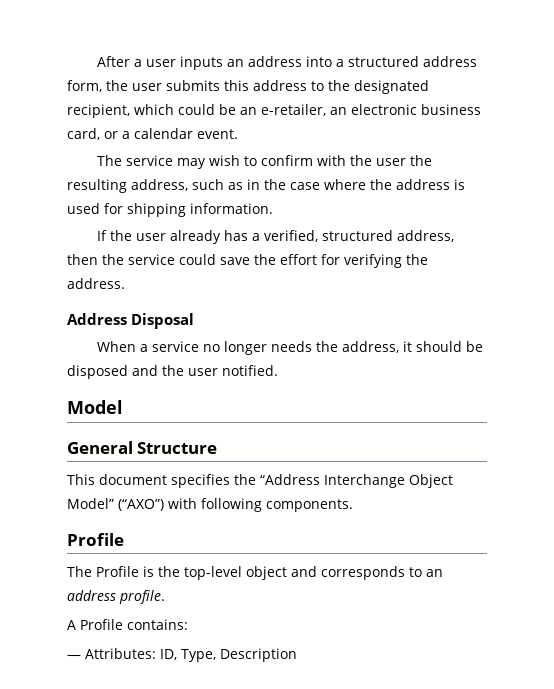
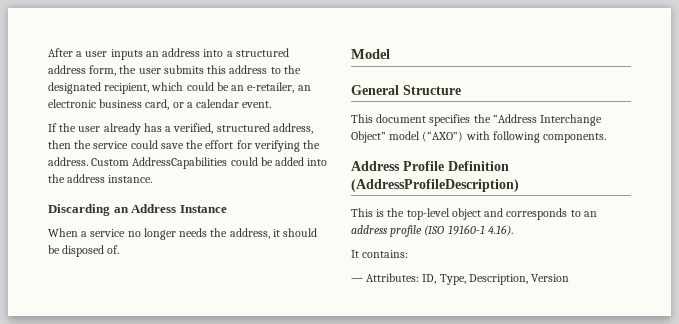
[96,155,432,169] [67,179,465,193] [67,203,273,217] // The service may wish to confirm with the user the resulting address, such as in the case where the address is used for shipping information. -> (272, 104) none
[67,313,195,329] // Address Disposal -> [91,157,328,169] [48,174,153,183] [48,204,227,216] Custom AddressCapabilities could be added into the address instance. // Discarding an Address Instance
[132,365,278,376] and the user notified. -> [107,245,120,254] of.
[409,474,453,488] [67,498,114,509] Object Model” -> [351,131,421,143] Object” model
[67,533,124,546] [67,566,139,577] Profile // The Profile -> [351,161,509,171] [351,179,519,192] [351,208,373,217] Address Profile Definition (AddressProfileDescription) // This
[119,590,165,604] [67,619,123,630] profile. // A Profile -> [390,225,513,237] [351,250,359,258] profile (ISO 19160-1 4.16). // It
[220,648,297,662] Description -> [468,274,570,285] Description, Version

